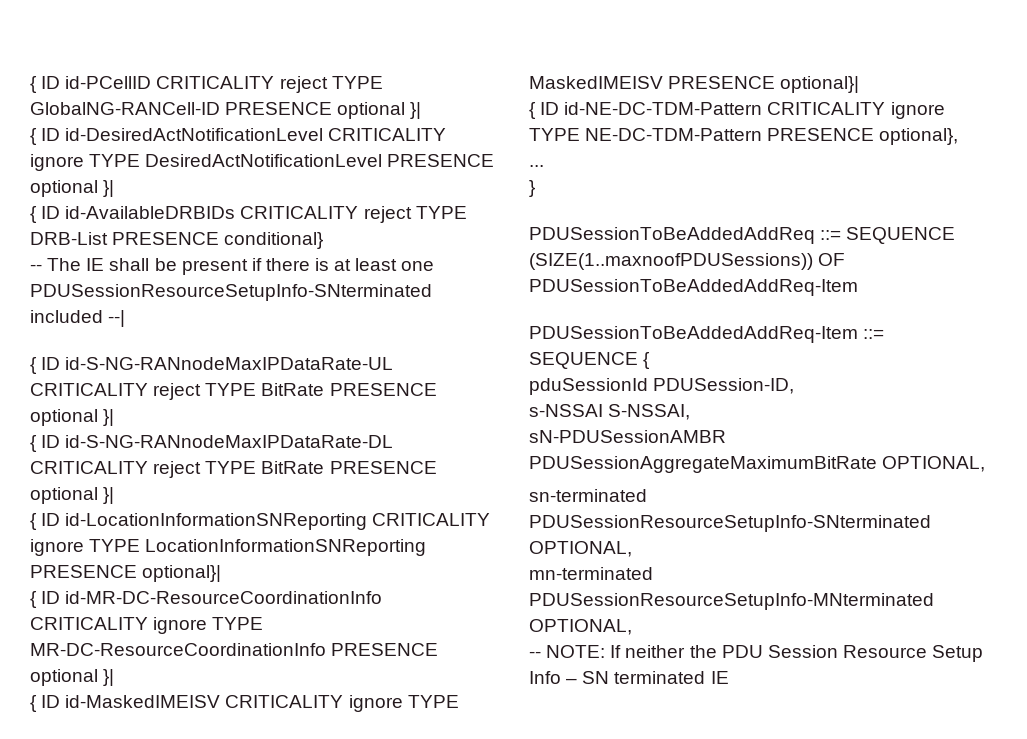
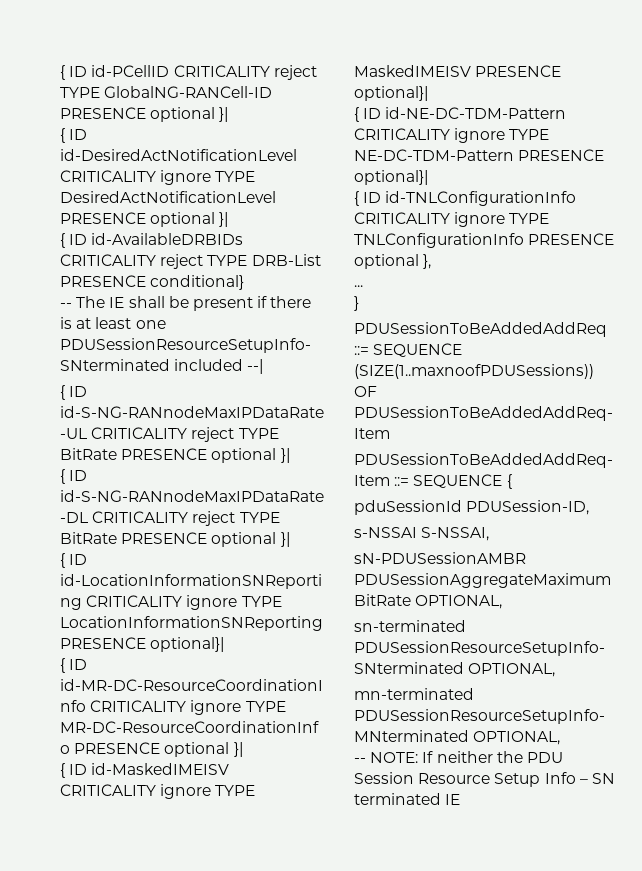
[879,128,959,145] optional}, -> [354,170,429,185] [354,191,577,206] [354,212,550,227] [354,233,615,248] [354,254,432,269] optional}| // { ID id-TNLConfigurationInfo CRITICALITY ignore TYPE TNLConfigurationInfo PRESENCE optional },

